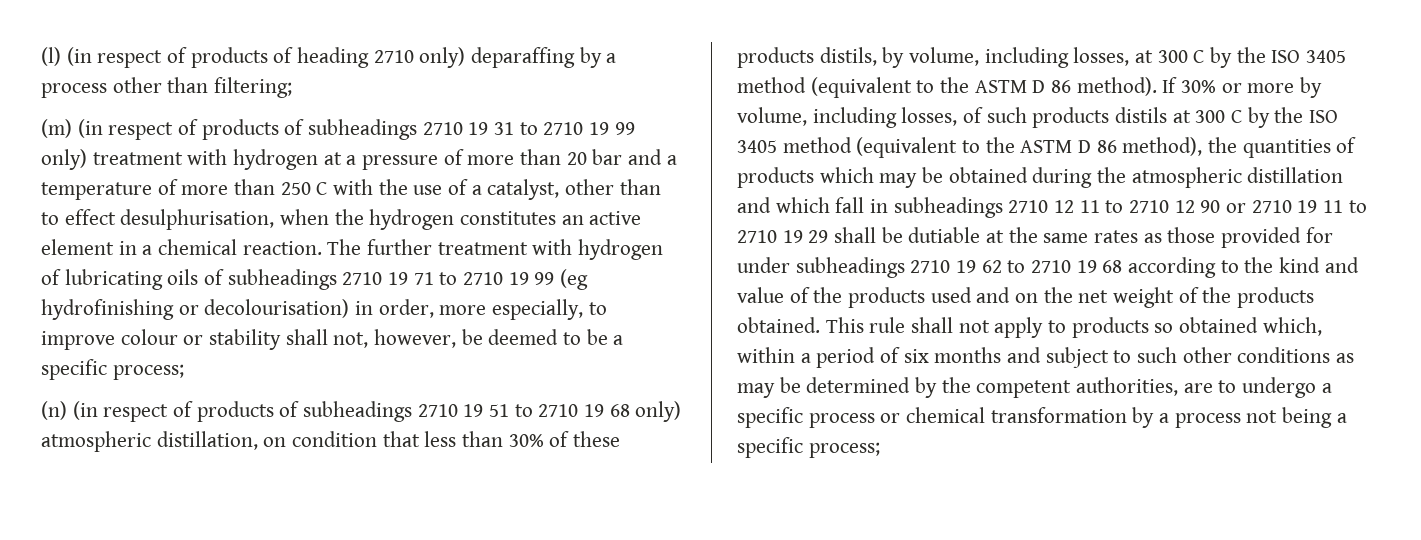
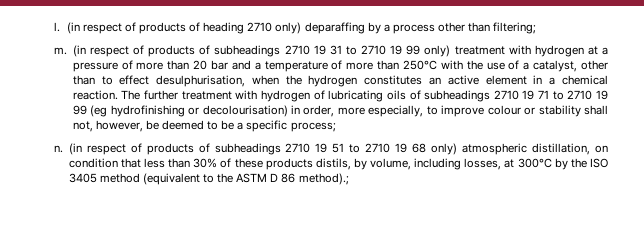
[41,47,61,66] (l) -> [54,22,60,32] l.
[41,119,72,138] (m) -> [54,47,67,55] m.
[280,182,328,195] 250 C -> [403,60,438,70] 250°C
[41,401,67,420] (n) -> [54,145,63,153] n.
[1157,50,1205,63] 300 C -> [517,158,552,168] 300°C
[1076,77,1323,98] [737,107,1339,128] [737,137,1357,158] [737,167,1344,188] [737,197,1367,218] [737,227,1333,248] [737,257,1359,278] [737,287,1315,308] [737,317,1322,338] [737,347,1355,368] [737,377,1332,398] [737,407,1347,428] [737,437,880,458] method). If 30% or more by volume, including losses, of such products distils at 300 C by the ISO 3405 method (equivalent to the ASTM D 86 method), the quantities of products which may be obtained during the atmospheric distillation and which fall in subheadings 2710 12 11 to 2710 12 90 or 2710 19 11 to 2710 19 29 shall be dutiable at the same rates as those provided for under subheadings 2710 19 62 to 2710 19 68 according to the kind and value of the products used and on the net weight of the products obtained. This rule shall not apply to products so obtained which, within a period of six months and subject to such other conditions as may be determined by the competent authorities, are to undergo a specific process or chemical transformation by a process not being a specific process; -> [298,173,349,185] method).;

